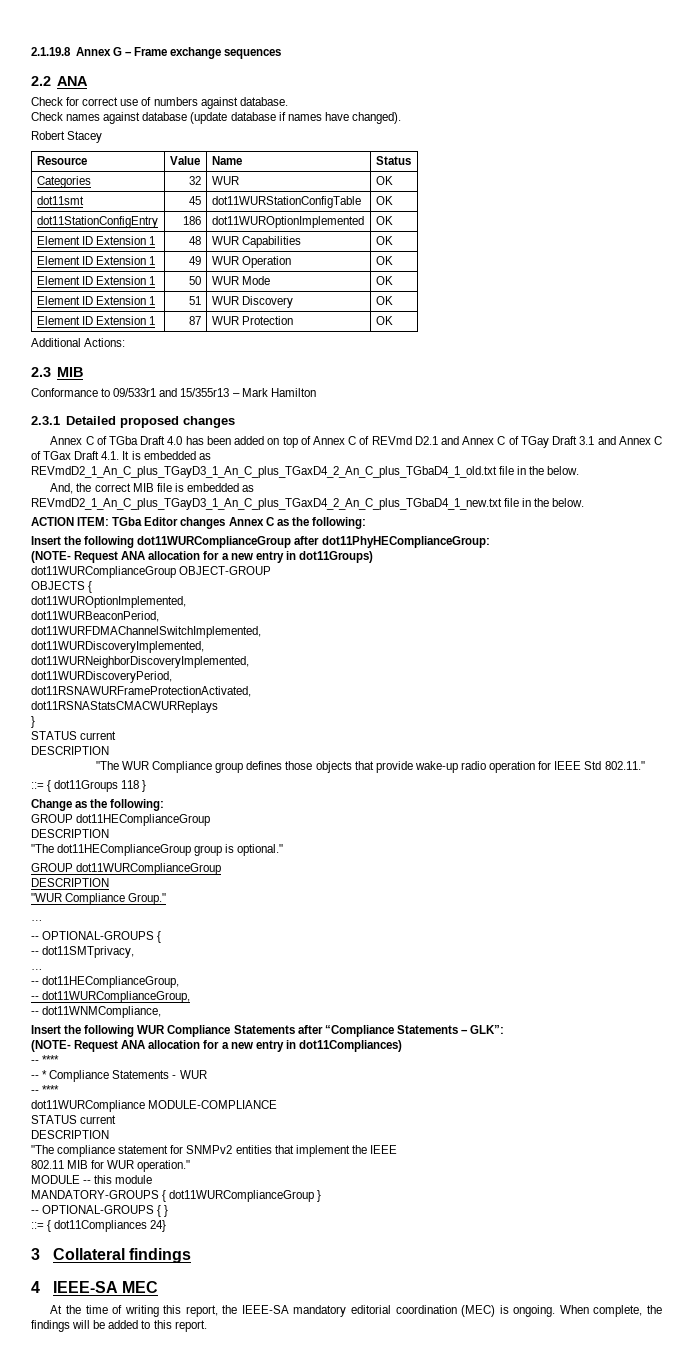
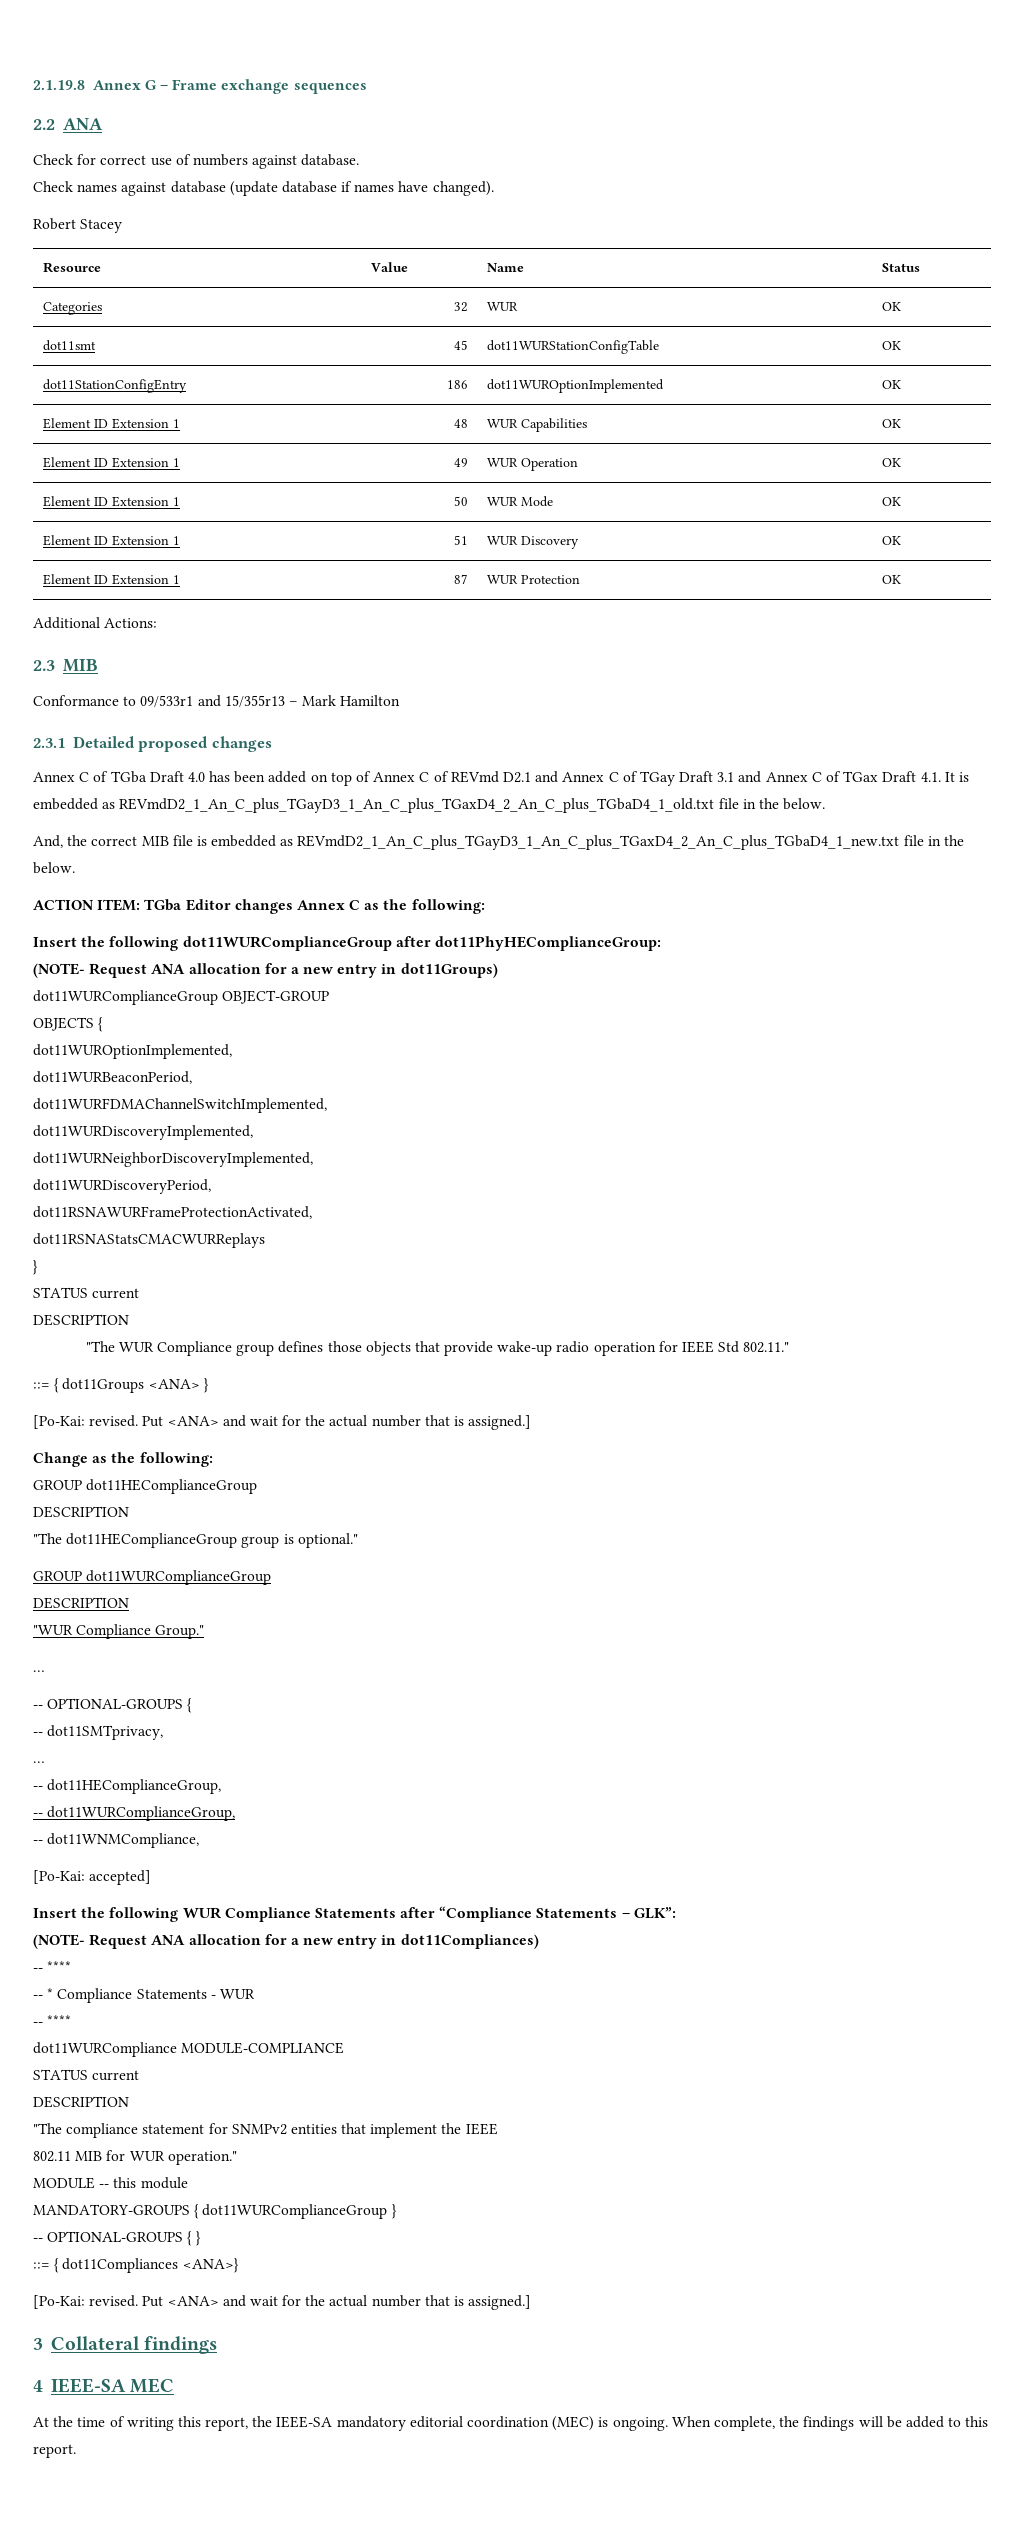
[121,780,147,792] 118 } -> [148,1378,209,1393] [33,1415,532,1430] <ANA> } // [Po-Kai: revised. Put <ANA> and wait for the actual number that is assigned.]
(162, 1012) none -> [33,1870,152,1885] // [Po-Kai: accepted]
[150,1220,167,1232] 24} -> [182,2258,239,2273] [33,2295,532,2310] <ANA>} // [Po-Kai: revised. Put <ANA> and wait for the actual number that is assigned.]

